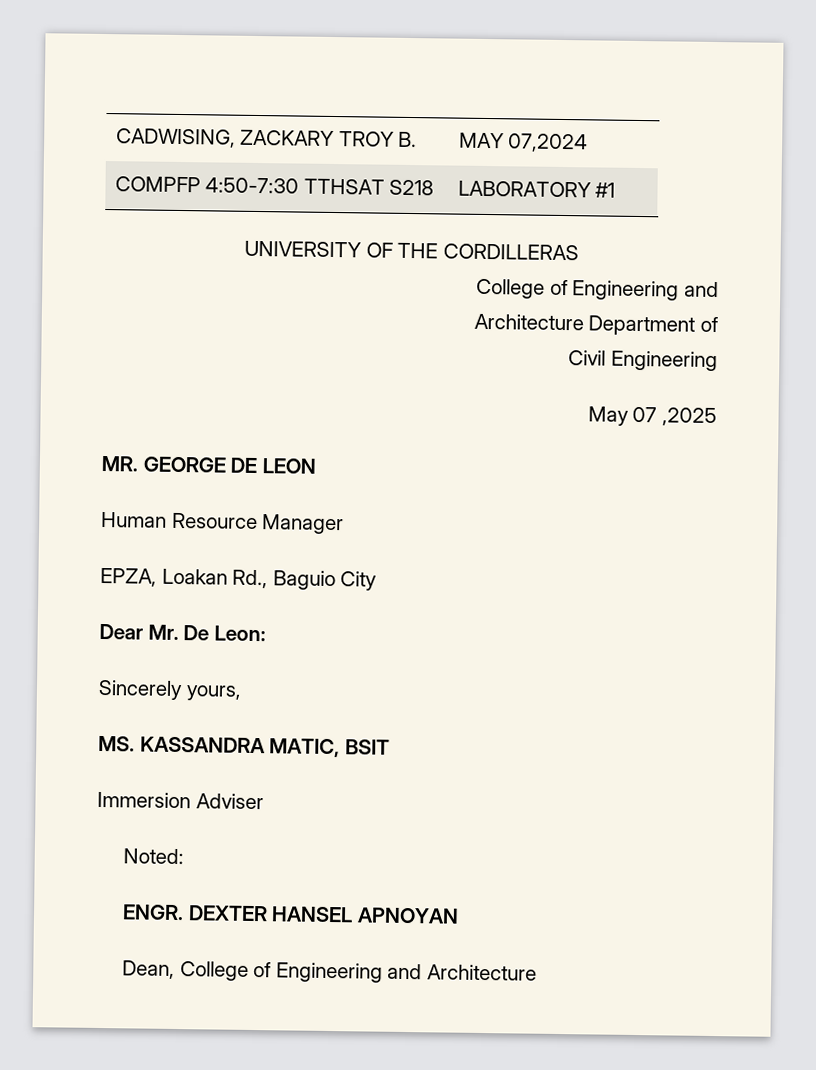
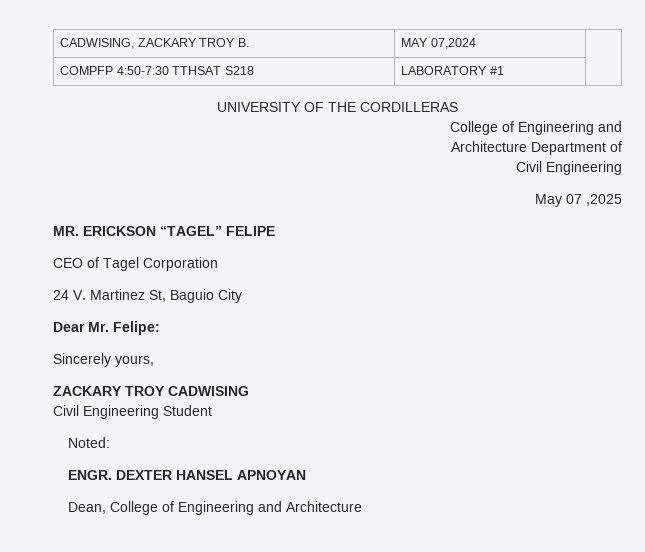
[142,456,316,474] [101,511,345,535] [100,567,269,589] GEORGE DE LEON // Human Resource Manager // EPZA, Loakan Rd., -> [83,226,275,236] [53,257,218,271] [53,289,166,302] ERICKSON “TAGEL” FELIPE // CEO of Tagel Corporation // 24 V. Martinez St,
[183,625,266,642] De Leon: -> [113,321,160,335] Felipe:
[98,735,390,758] [97,791,264,810] MS. KASSANDRA MATIC, BSIT // Immersion Adviser -> [53,386,249,396] [53,405,212,419] ZACKARY TROY CADWISING // Civil Engineering Student

